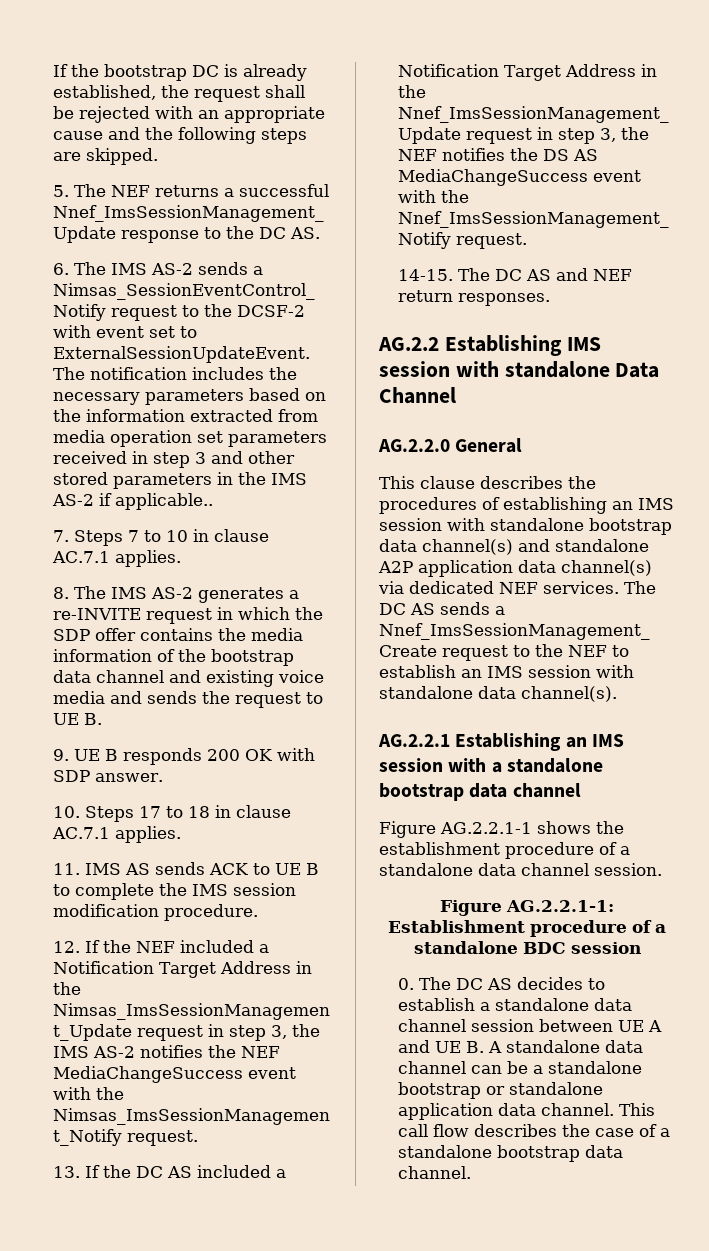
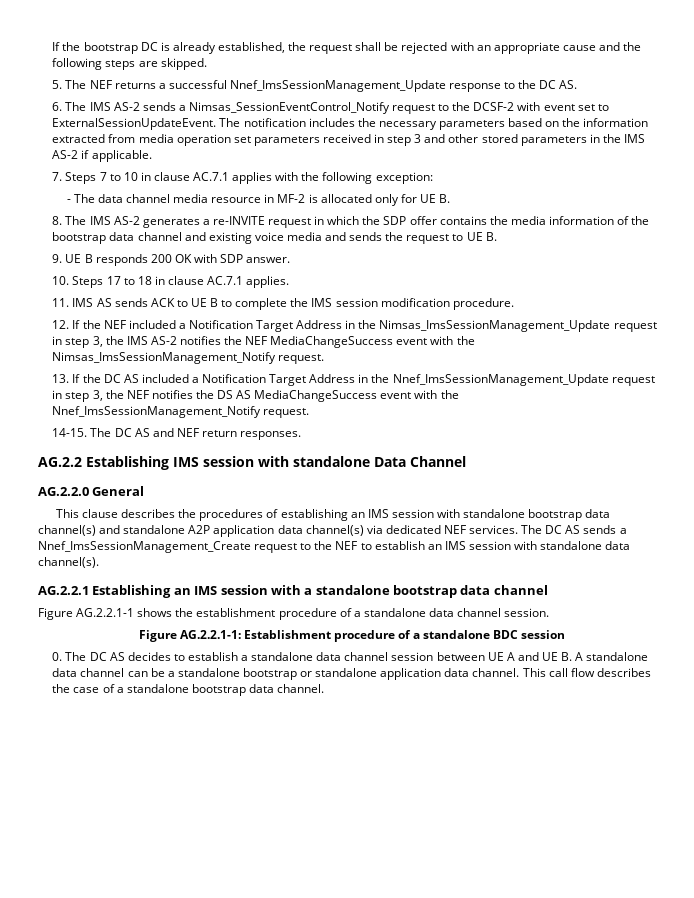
[114,493,213,510] applicable.. -> [91,150,152,162] applicable.
[114,550,181,567] applies. -> [232,172,433,184] [66,194,451,206] applies with the following exception: // - The data channel media resource in MF-2 is allocated only for UE B.

